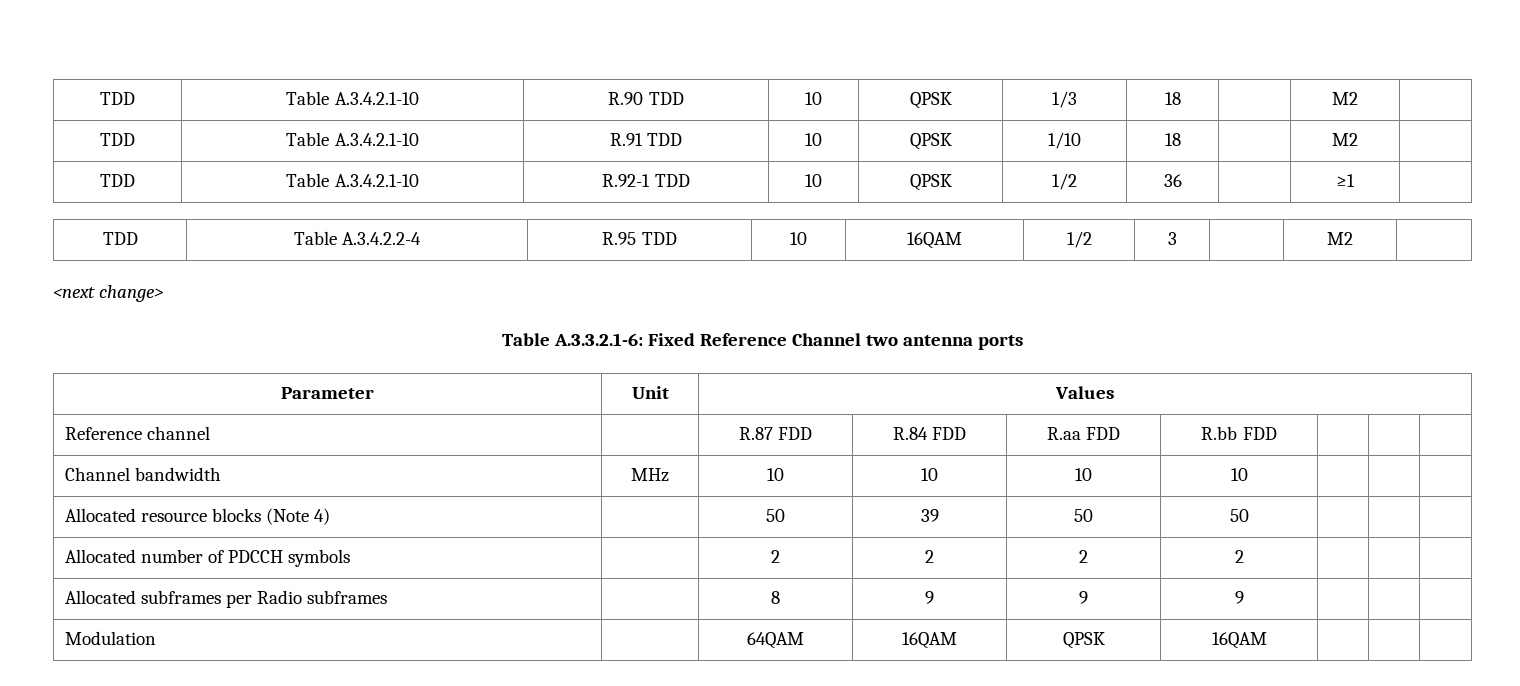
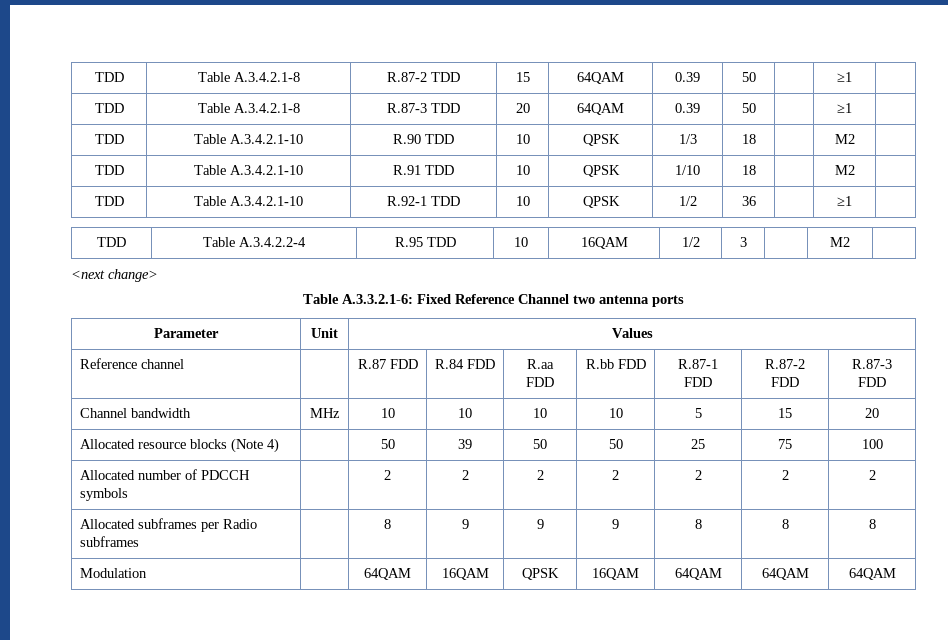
[100,92,135,105] TDD -> [94,72,124,82] [197,72,300,82] [386,72,460,82] [515,72,530,82] [577,72,624,84] [675,72,700,82] [741,72,756,82] [837,72,852,82] [94,103,124,113] [197,103,300,113] [386,103,460,113] [515,103,530,113] [577,103,624,115] [675,103,700,113] [741,103,756,113] [837,103,852,113] [94,134,124,144] TDD | Table A.3.4.2.1-8 | R.87-2 TDD | 15 | 64QAM | 0.39 | 50 | | ≥1 | // TDD | Table A.3.4.2.1-8 | R.87-3 TDD | 20 | 64QAM | 0.39 | 50 | | ≥1 | // TDD
(1277, 433) | | -> [678,359,718,369] [684,377,712,387] [765,359,805,369] [771,377,799,387] [852,359,892,369] [858,377,886,387] R.87-1 FDD | R.87-2 FDD | R.87-3 FDD
(1248, 474) | | -> [694,408,702,418] [778,408,792,418] [865,408,879,418] 5 | 15 | 20
(1249, 515) | | -> [691,439,705,449] [778,439,792,449] [861,439,883,449] 25 | 75 | 100
(1244, 556) | | -> [694,470,702,480] [781,470,789,480] [868,470,876,480] 2 | 2 | 2
(1244, 597) | | -> [694,519,702,529] [781,519,789,529] [868,519,876,529] 8 | 8 | 8
(1267, 640) | | -> [674,568,722,580] [761,568,809,580] [848,568,896,580] 64QAM | 64QAM | 64QAM

